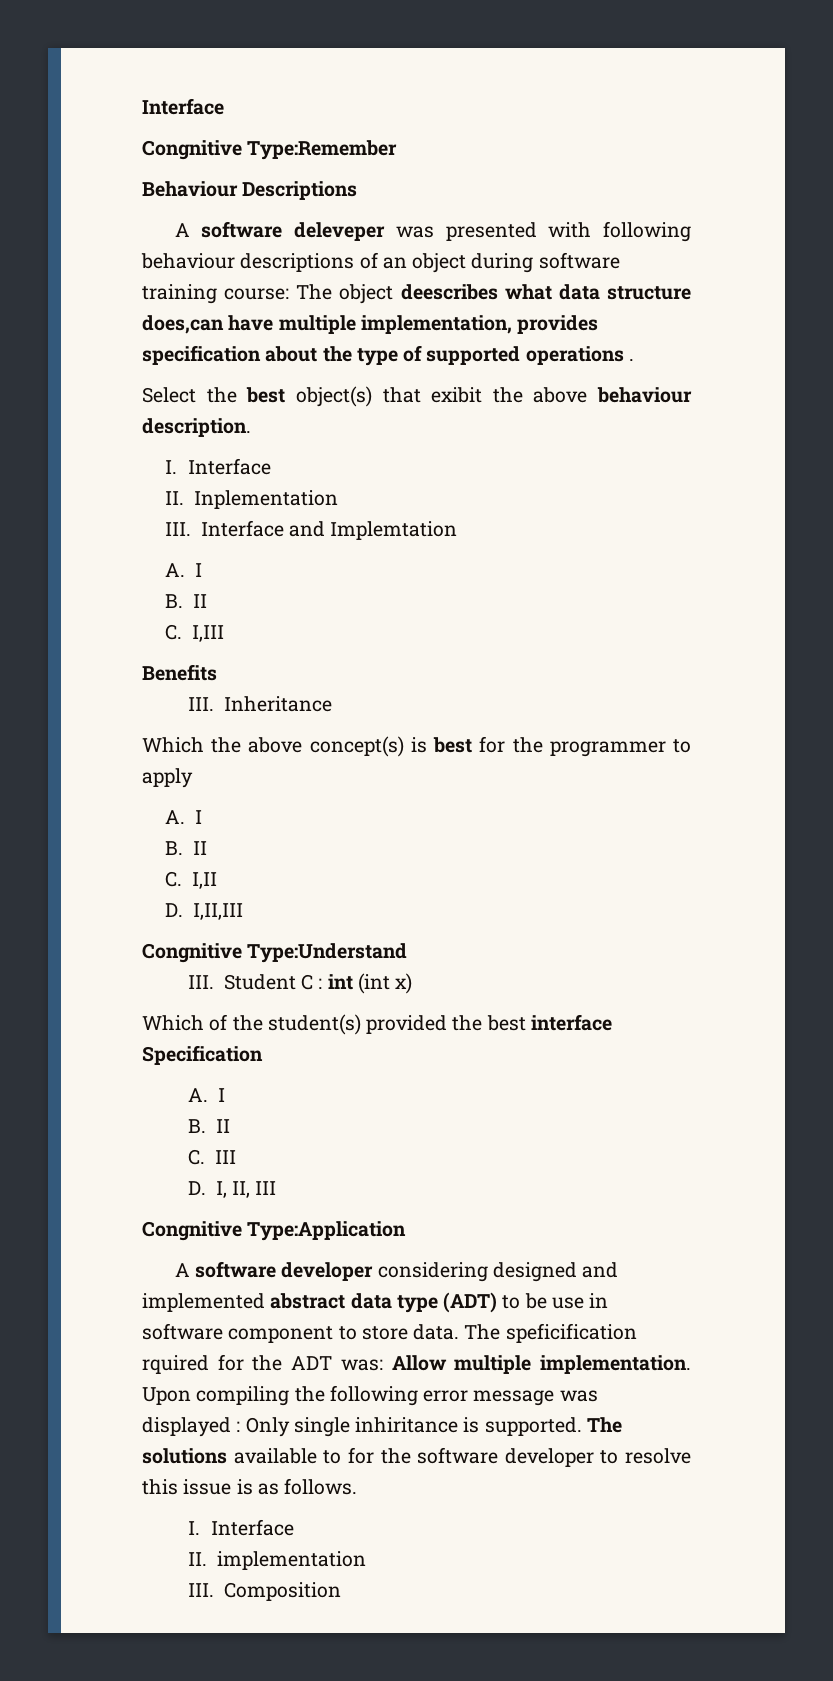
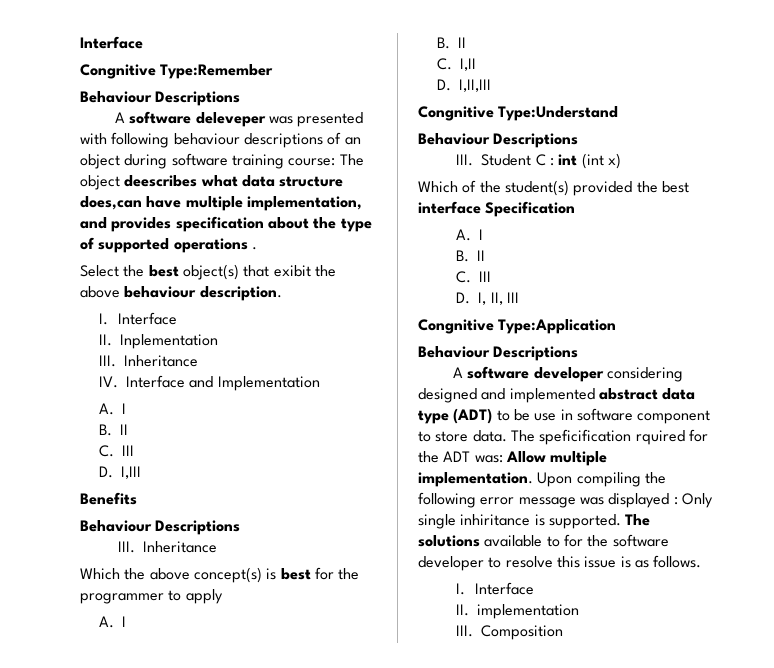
(512, 324) none -> [80,217,107,229] and
(192, 529) none -> [124,355,199,367] [99,376,119,388] Inheritance // IV.
[330,521,458,540] [165,563,202,577] [165,594,207,608] [165,624,183,640] Implemtation // A. I // B. II // C. -> [217,376,320,391] [99,403,127,415] [99,424,129,436] [99,445,135,457] [99,466,114,478] Implementation // A. I // B. II // C. III // D.
(217, 672) none -> [80,520,241,535] // Behaviour Descriptions
(408, 953) none -> [418,133,579,148] // Behaviour Descriptions
(407, 1231) none -> [418,346,579,361] // Behaviour Descriptions

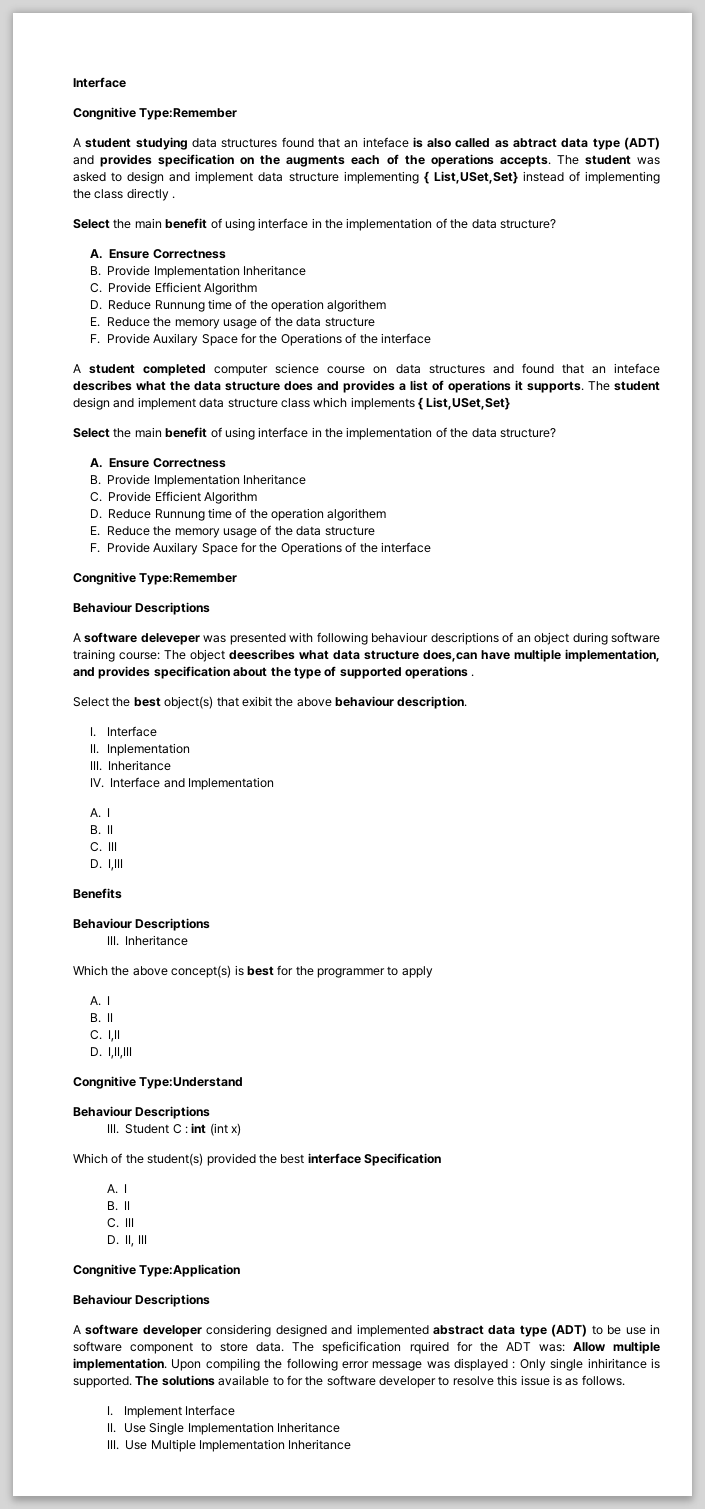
(274, 71) none -> [73,137,660,150] [73,154,661,167] [73,171,660,184] [73,188,176,201] [73,218,556,231] [89,249,226,259] [89,265,306,278] [89,282,257,295] [89,299,387,312] [89,316,375,329] [89,333,431,346] [73,363,661,376] [73,380,660,393] [73,397,511,410] [73,427,556,440] [89,458,226,468] [89,474,306,487] [89,491,257,504] [89,508,387,521] [89,525,375,538] [89,542,431,555] [73,572,238,585] // A student studying data structures found that an inteface is also called as abtract data type (ADT) and provides specification on the augments each of the operations accepts. The student was asked to design and implement data structure implementing { List,USet,Set} instead of implementing the class directly . // Select the main benefit of using interface in the implementation of the data structure? // A. Ensure Correctness // B. Provide Implementation Inheritance // C. Provide Efficient Algorithm // D. Reduce Runnung time of the operation algorithem // E. Reduce the memory usage of the data structure // F. Provide Auxilary Space for the Operations of the interface // A student completed computer science course on data structures and found that an inteface describes what the data structure does and provides a list of operations it supports. The student design and implement data structure class which implements { List,USet,Set} // Select the main benefit of using interface in the implementation of the data structure? // A. Ensure Correctness // B. Provide Implementation Inheritance // C. Provide Efficient Algorithm // D. Reduce Runnung time of the operation algorithem // E. Reduce the memory usage of the data structure // F. Provide Auxilary Space for the Operations of the interface // Congnitive Type:Remember
[478,292,487,305] I, -> (119, 1240) none
[475,582,535,595] [456,604,580,619] [456,625,564,640] Interface // II. implementation // III. Composition -> [123,1405,236,1418] [106,1422,341,1435] [106,1439,352,1452] Implement Interface // II. Use Single Implementation Inheritance // III. Use Multiple Implementation Inheritance

